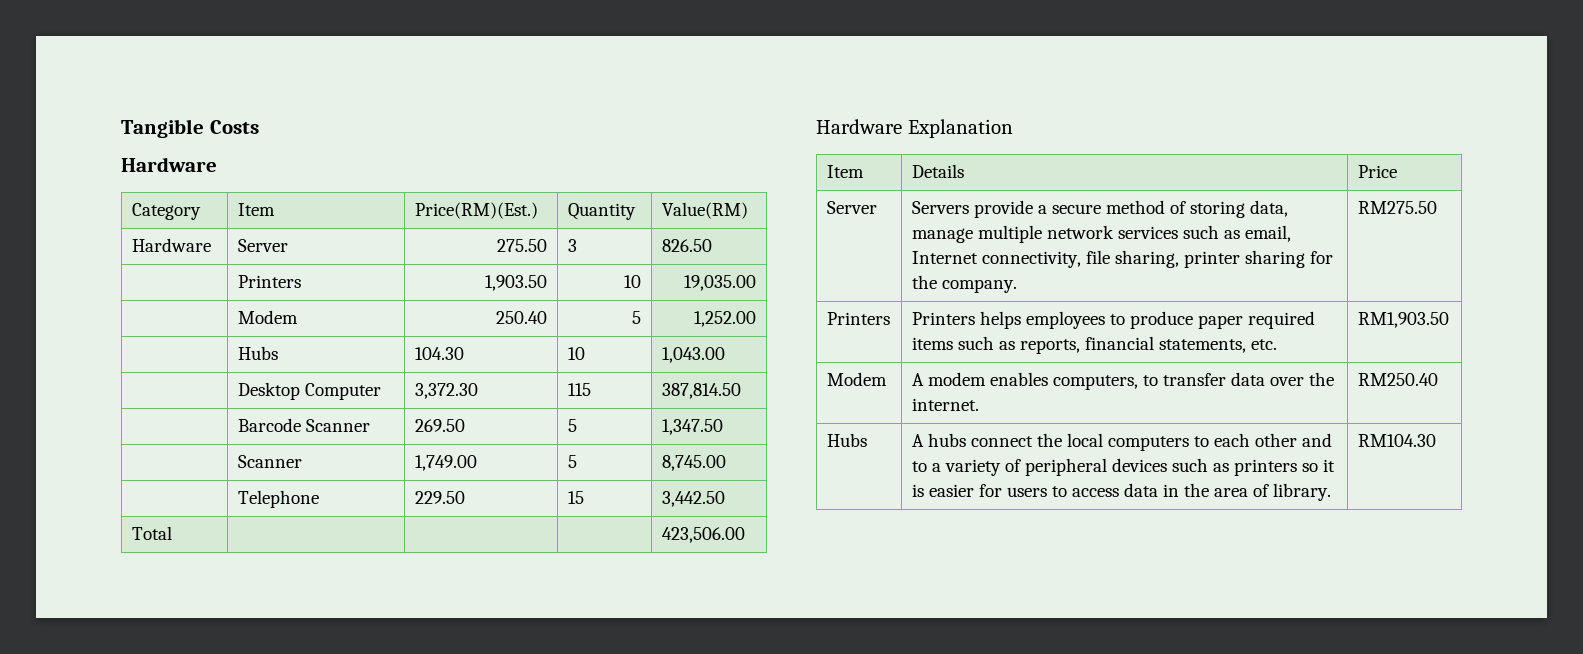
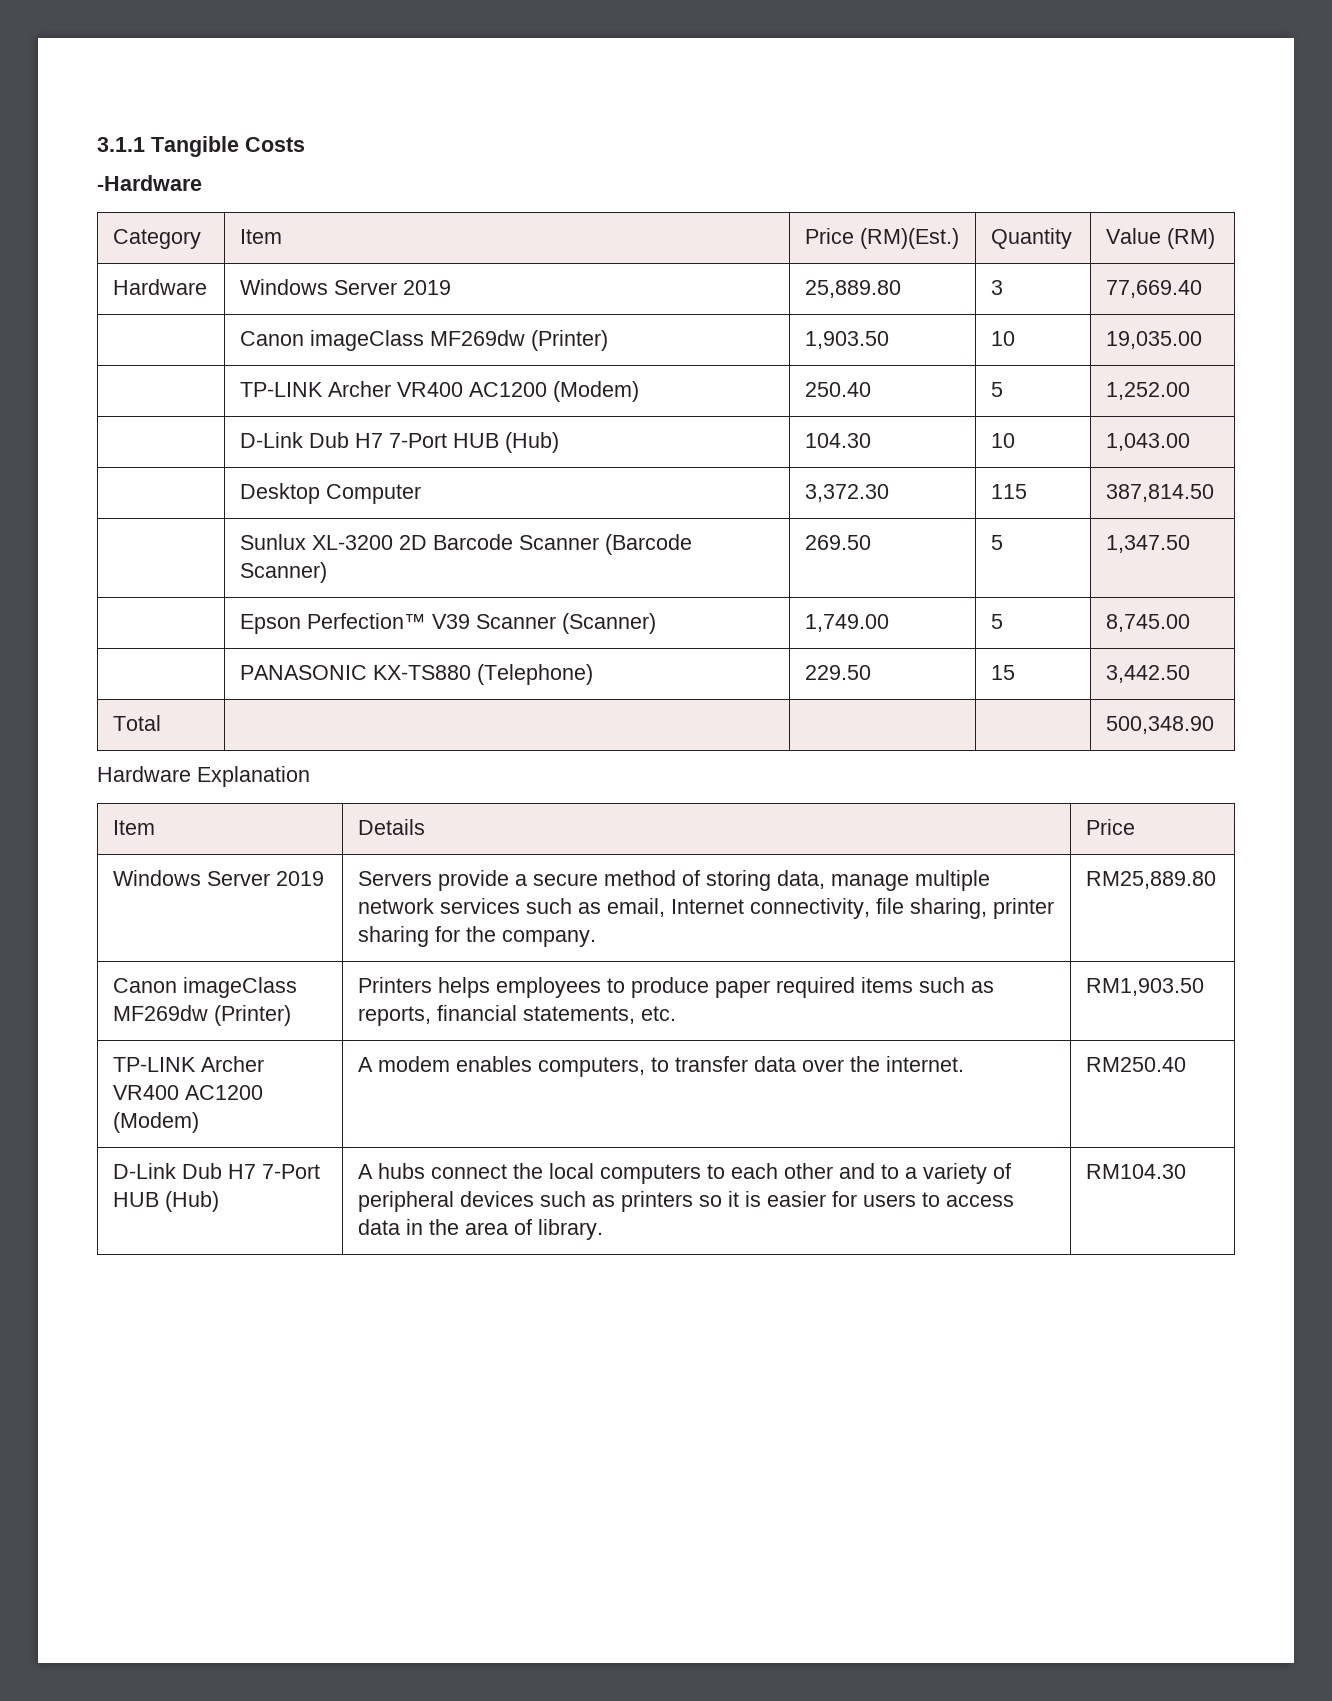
(121, 128) none -> [97,137,145,152] 3.1.1
[121,157,217,172] Hardware -> [97,175,202,191] -Hardware
[414,202,538,219] Price(RM)(Est.) -> [805,228,960,249] Price (RM)(Est.)
[661,202,748,219] Value(RM) -> [1106,228,1216,249] Value (RM)
[237,239,288,252] [497,239,548,252] Server | 275.50 -> [240,279,452,295] [805,280,902,298] Windows Server 2019 | 25,889.80
[661,239,712,252] [237,275,301,288] [485,275,548,291] [624,275,642,288] [684,275,757,291] [237,310,298,324] [496,311,548,324] [632,311,642,324] [694,311,757,327] [237,346,278,360] 826.50 // | Printers | 1,903.50 | 10 | 19,035.00 // | Modem | 250.40 | 5 | 1,252.00 // | Hubs -> [1106,280,1203,298] [240,330,609,351] [805,331,890,349] [991,331,1016,346] [1106,331,1203,349] [240,381,640,402] [805,382,872,397] [991,382,1004,397] [1106,382,1191,400] [240,432,560,453] 77,669.40 // | Canon imageClass MF269dw (Printer) | 1,903.50 | 10 | 19,035.00 // | TP-LINK Archer VR400 AC1200 (Modem) | 250.40 | 5 | 1,252.00 // | D-Link Dub H7 7-Port HUB (Hub)
(741, 391) none -> [240,534,428,550] Sunlux XL-3200 2D
(370, 425) none -> [605,534,693,555] [240,562,328,583] (Barcode Scanner)
[237,455,302,468] Scanner -> [240,613,657,634] Epson Perfection™ V39 Scanner (Scanner)
[237,490,319,508] Telephone -> [240,664,594,685] PANASONIC KX-TS880 (Telephone)
[661,527,745,543] 423,506.00 -> [1106,716,1215,734] 500,348.90
[826,201,877,214] Server -> [113,870,325,886] Windows Server 2019
[1357,201,1437,214] [826,312,890,325] RM275.50 // Printers -> [1086,871,1217,889] [113,977,298,998] [113,1005,292,1026] RM25,889.80 // Canon imageClass MF269dw (Printer)
[826,372,887,386] Modem -> [113,1056,265,1072] [113,1085,264,1100] [113,1112,200,1133] TP-LINK Archer VR400 AC1200 (Modem)
[826,433,867,447] Hubs -> [113,1163,321,1179] [113,1191,220,1212] D-Link Dub H7 7-Port HUB (Hub)

